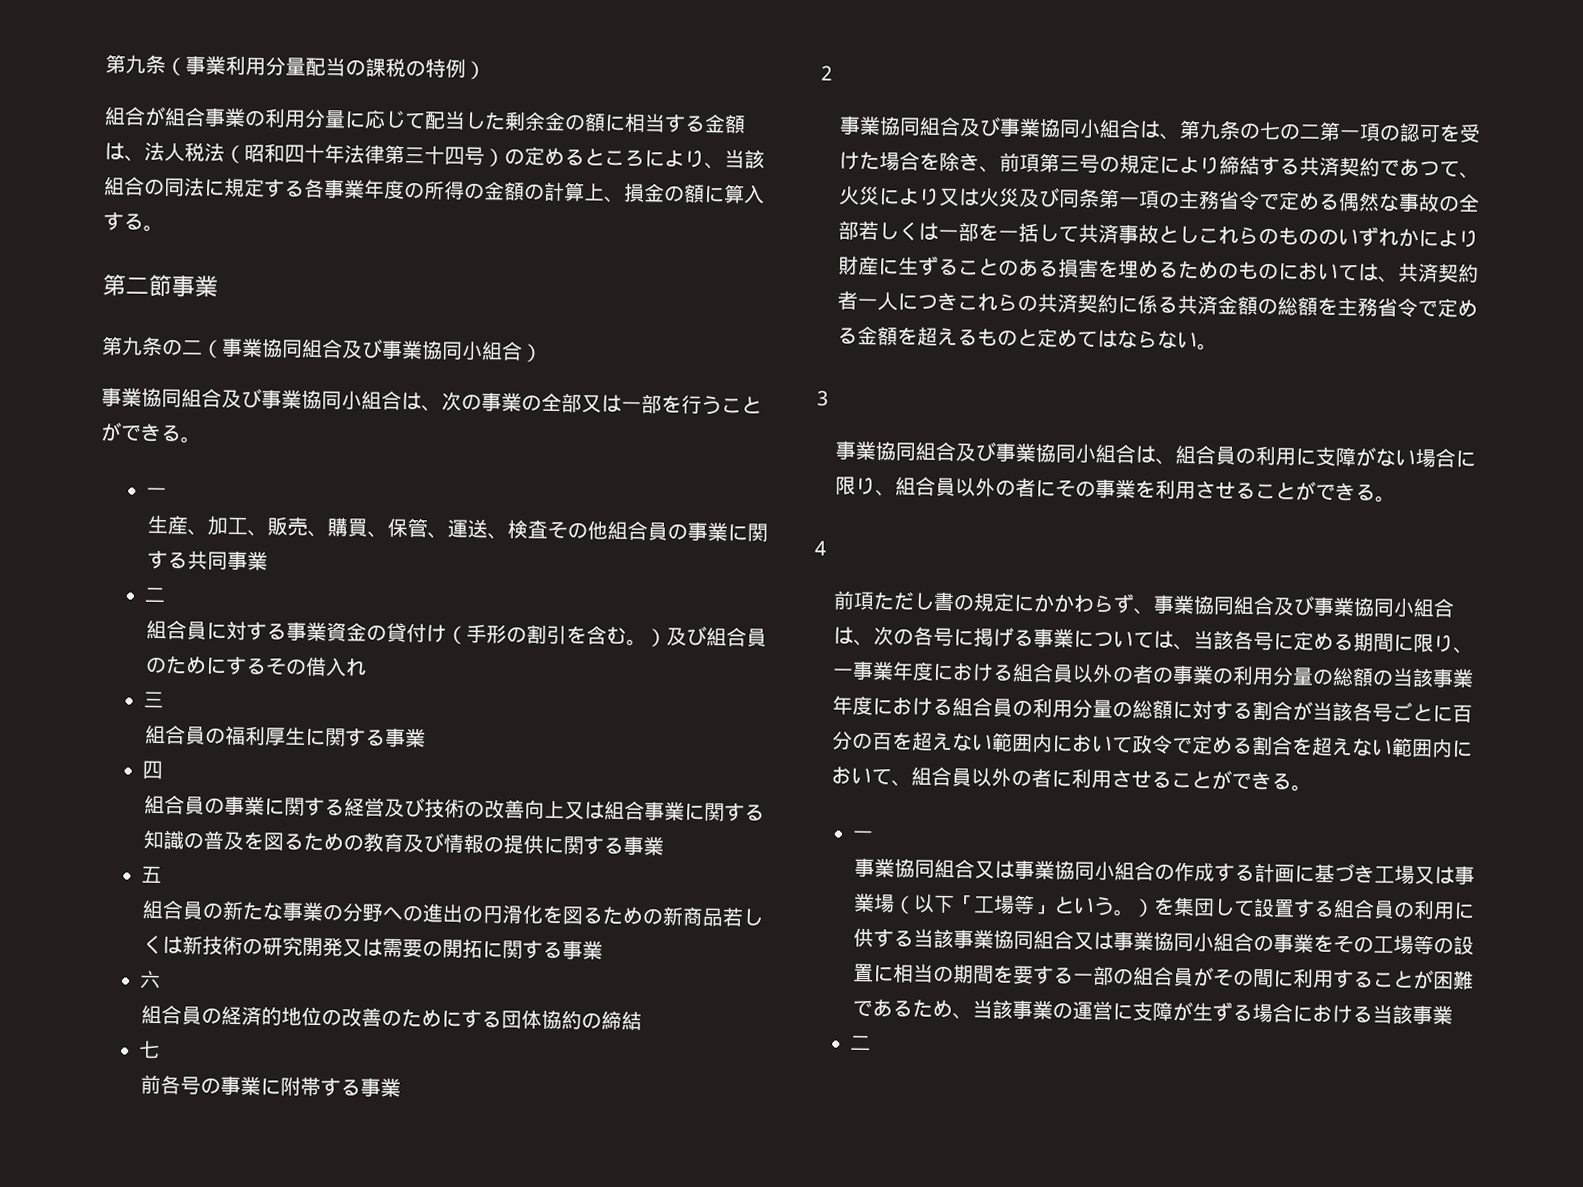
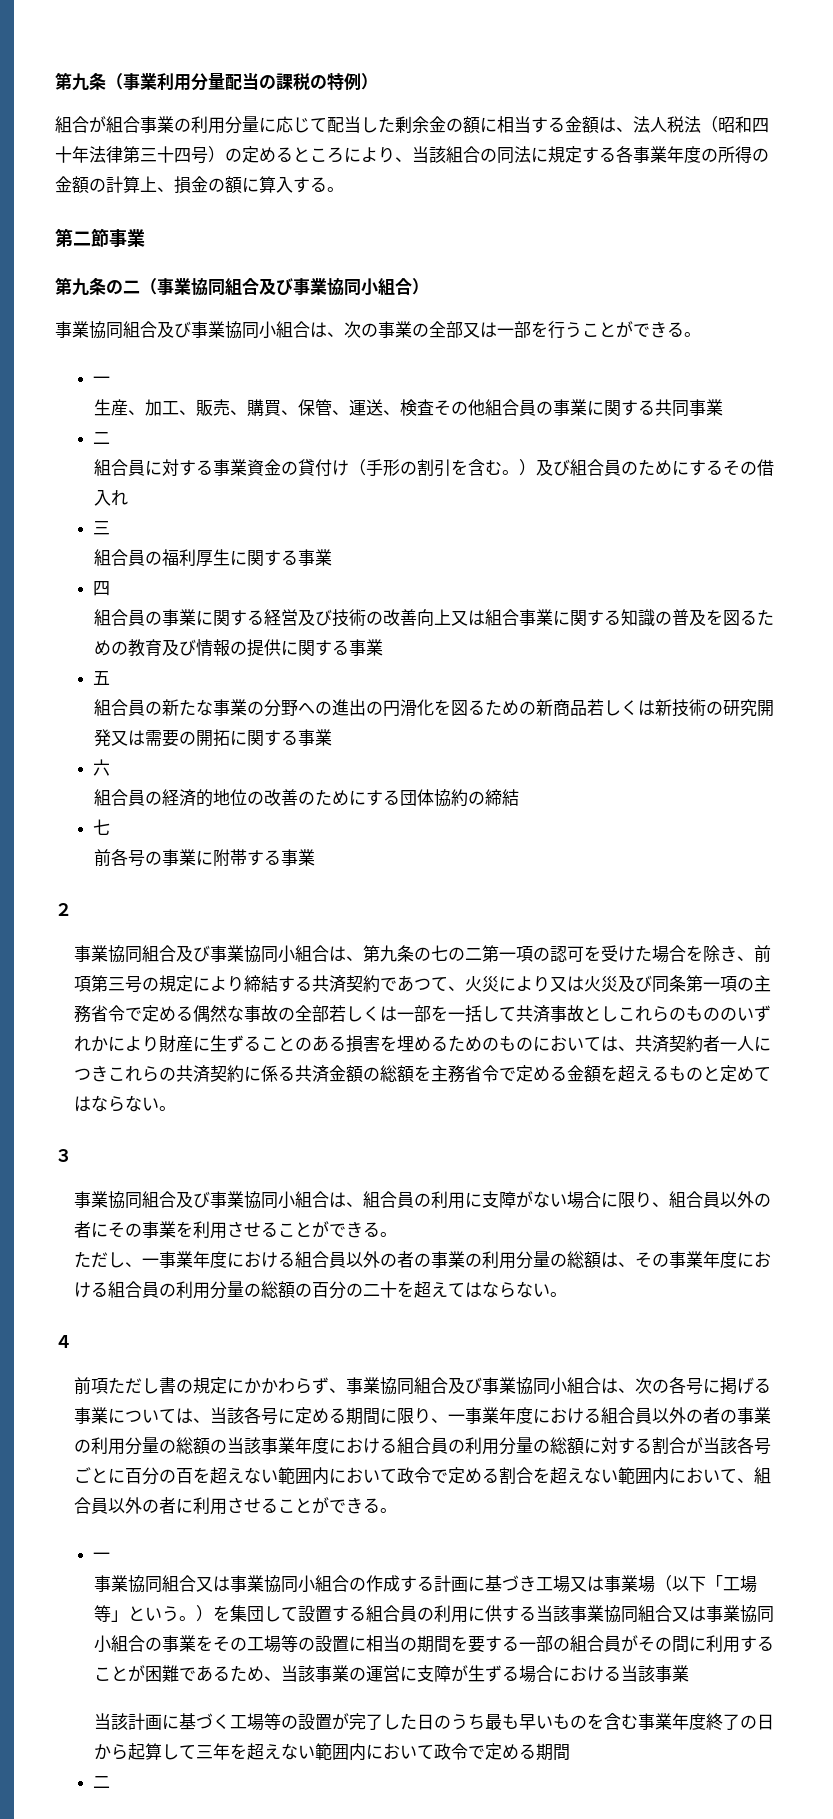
(1397, 499) none -> [74,1251,772,1269] [74,1281,568,1299] // ただし、一事業年度における組合員以外の者の事業の利用分量の総額は、その事業年度における組合員の利用分量の総額の百分の二十を超えてはならない。
(1454, 1015) none -> [93,1713,774,1731] [93,1743,570,1761] // 当該計画に基づく工場等の設置が完了した日のうち最も早いものを含む事業年度終了の日から起算して三年を超えない範囲内において政令で定める期間

